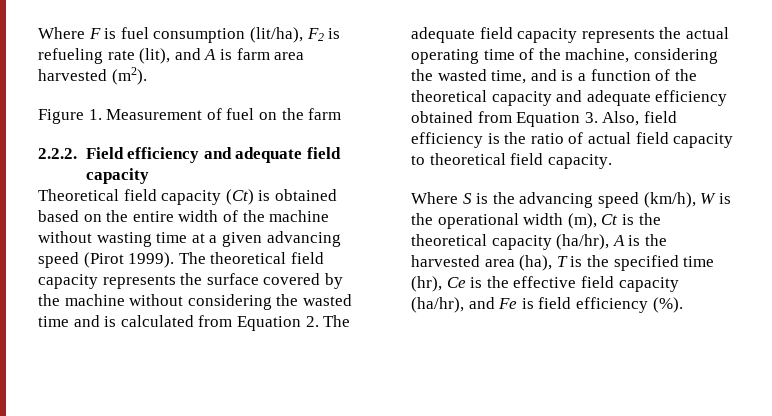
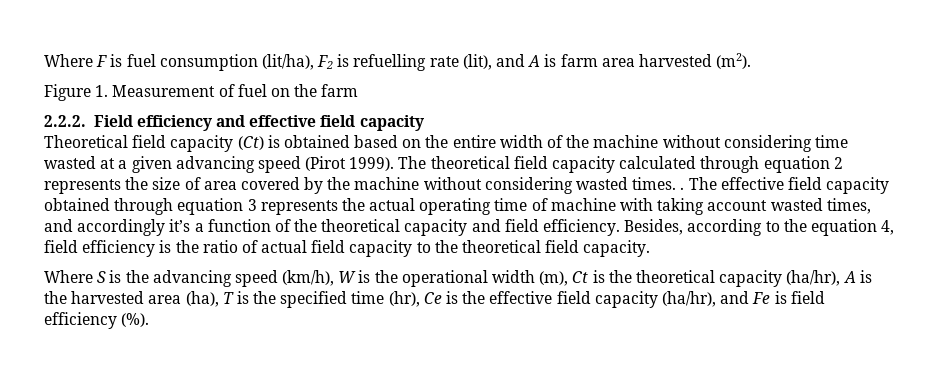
[38,48,103,64] refueling -> [353,54,427,71] refuelling
[235,147,303,163] adequate -> [249,115,317,127] effective
[96,232,188,247] wasting time -> [723,135,848,152] [44,156,96,169] considering time wasted
[102,273,259,289] represents the surface -> [619,156,843,173] [44,177,237,194] calculated through equation 2 represents the size of area
[276,294,352,306] [38,315,351,331] [411,27,578,43] the wasted time and is calculated from Equation 2. The adequate field capacity -> [576,177,890,194] [44,198,257,215] wasted times. . The effective field capacity obtained through equation 3
[538,48,718,64] [411,69,574,84] the machine, considering the wasted time, and is -> [550,198,871,215] [44,219,191,236] machine with taking account wasted times, and accordingly it’s
[586,90,728,106] [411,111,640,127] adequate efficiency obtained from Equation 3. Also, -> [504,219,895,236] field efficiency. Besides, according to the equation 4,
(425, 160) none -> [434,240,458,253] the

